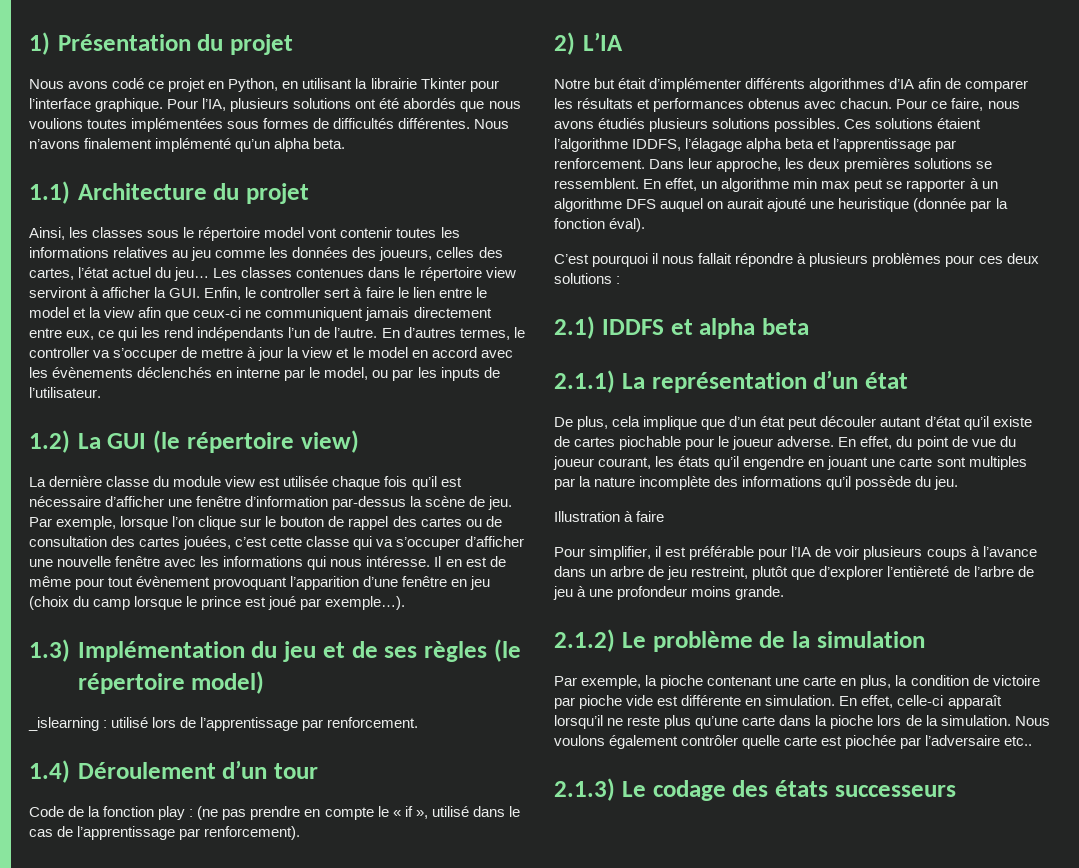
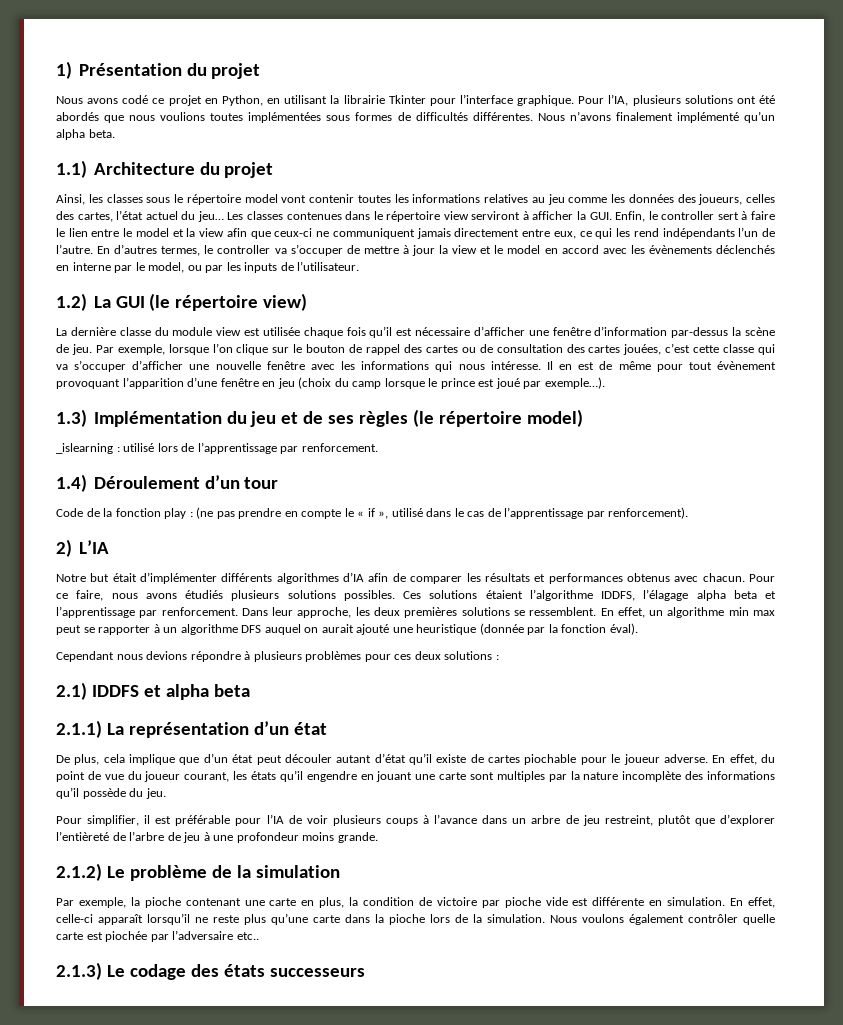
[554,253,733,267] C’est pourquoi il nous fallait -> [56,651,188,662] Cependant nous devions
[554,511,665,522] // Illustration à faire -> (166, 793) none

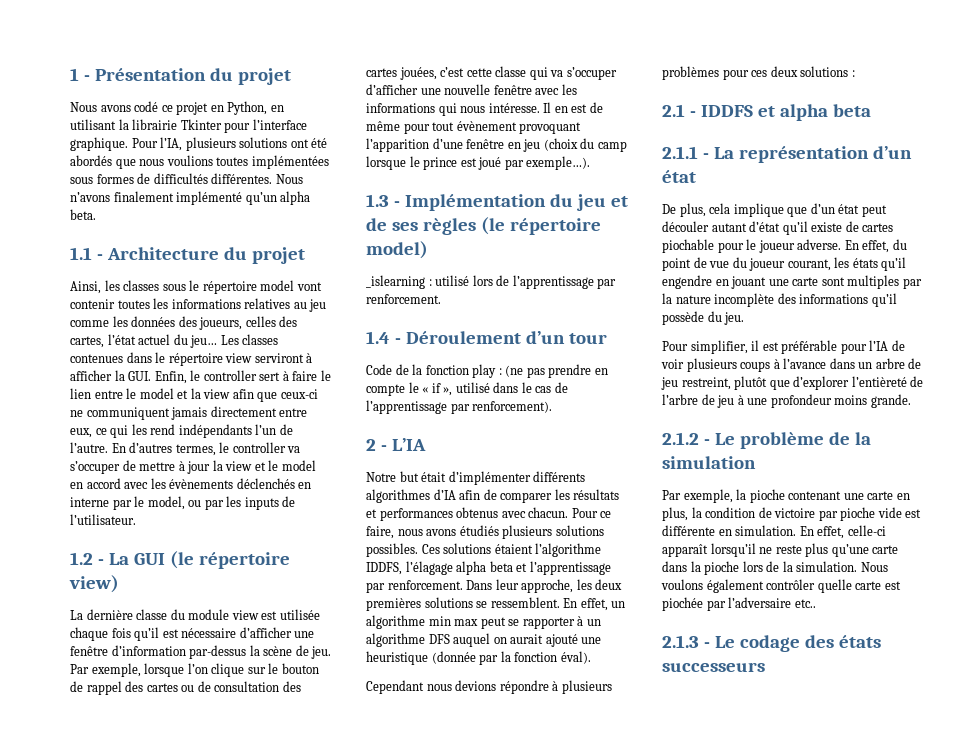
[56,61,72,79] 1) -> [70,68,90,81] 1 -
[56,160,87,178] 1.1) -> [70,247,103,260] 1.1 -
[56,293,87,311] 1.2) -> [70,552,104,565] 1.2 -
[56,409,87,427] 1.3) -> [366,194,400,207] 1.3 -
[56,474,87,492] 1.4) -> [366,331,401,344] 1.4 -
[56,539,72,557] 2) -> [366,439,387,451] 2 -
[56,682,87,700] 2.1) -> [662,104,696,117] 2.1 -
[56,720,102,738] 2.1.1) -> [662,146,709,159] 2.1.1 -
[56,863,102,881] 2.1.2) -> [662,432,710,445] 2.1.2 -
[56,962,102,980] 2.1.3) -> [662,635,710,648] 2.1.3 -

